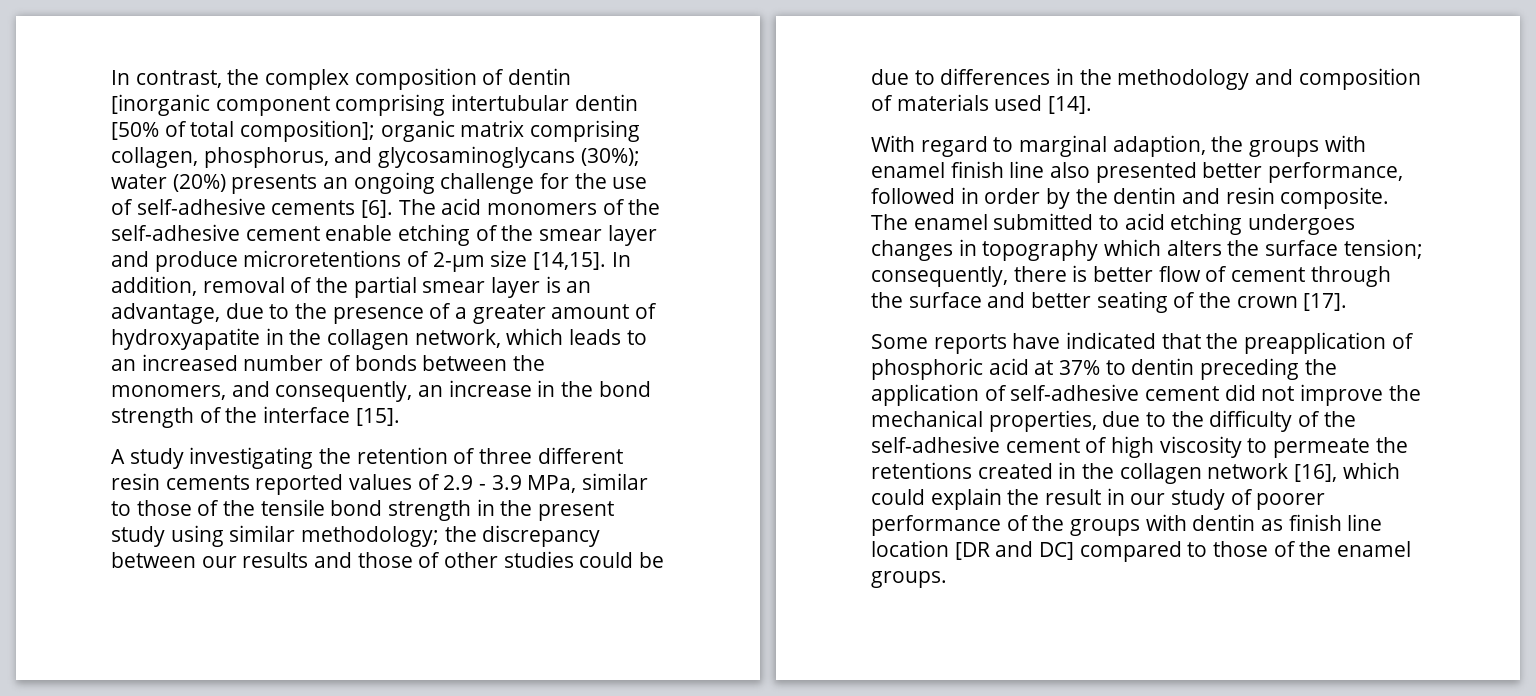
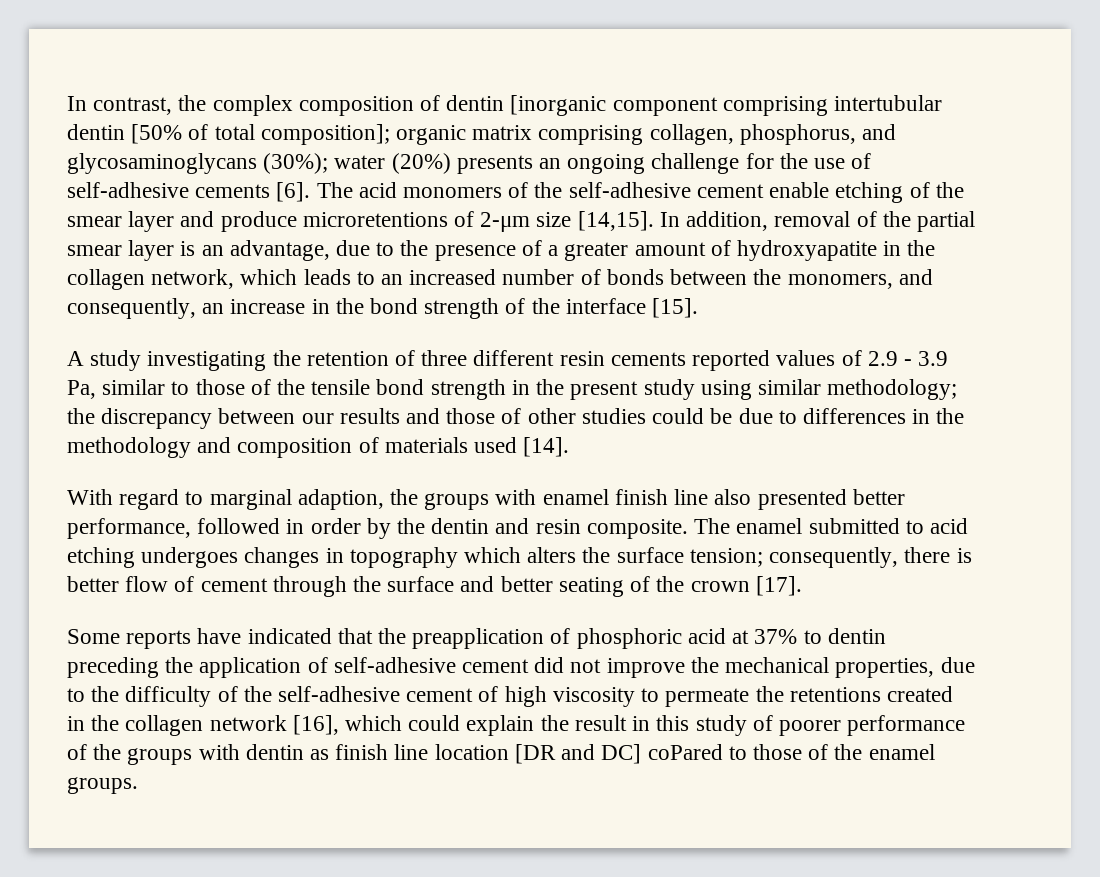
[527,475,577,493] MPa, -> [67,380,96,399] Pa,
[1130,493,1166,505] our -> [656,715,690,731] this
[1079,541,1182,562] compared -> [647,744,723,760] coPared

